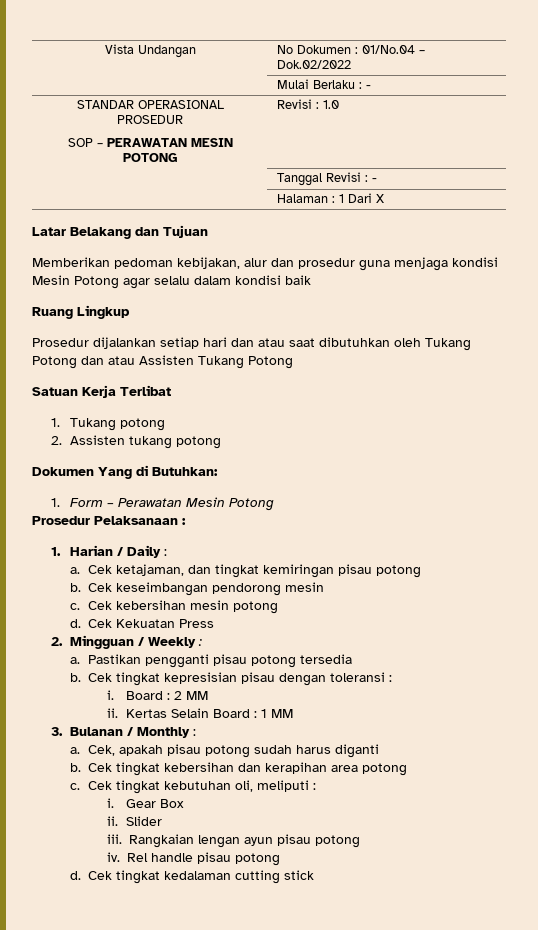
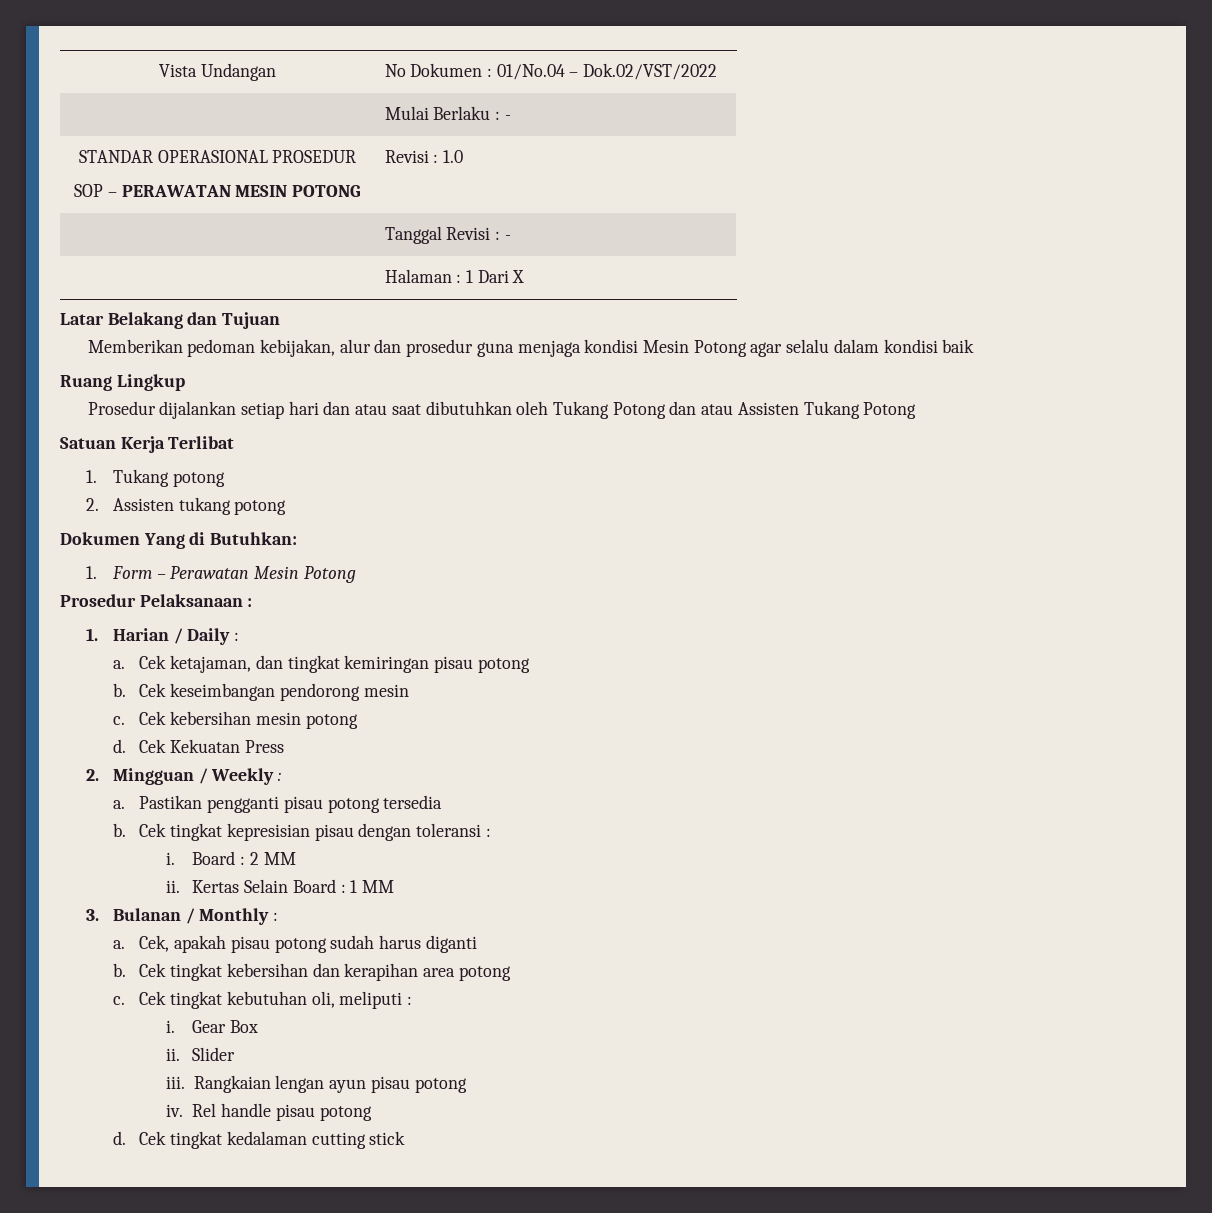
[276,60,351,69] Dok.02/2022 -> [583,63,718,80] Dok.02/VST/2022

